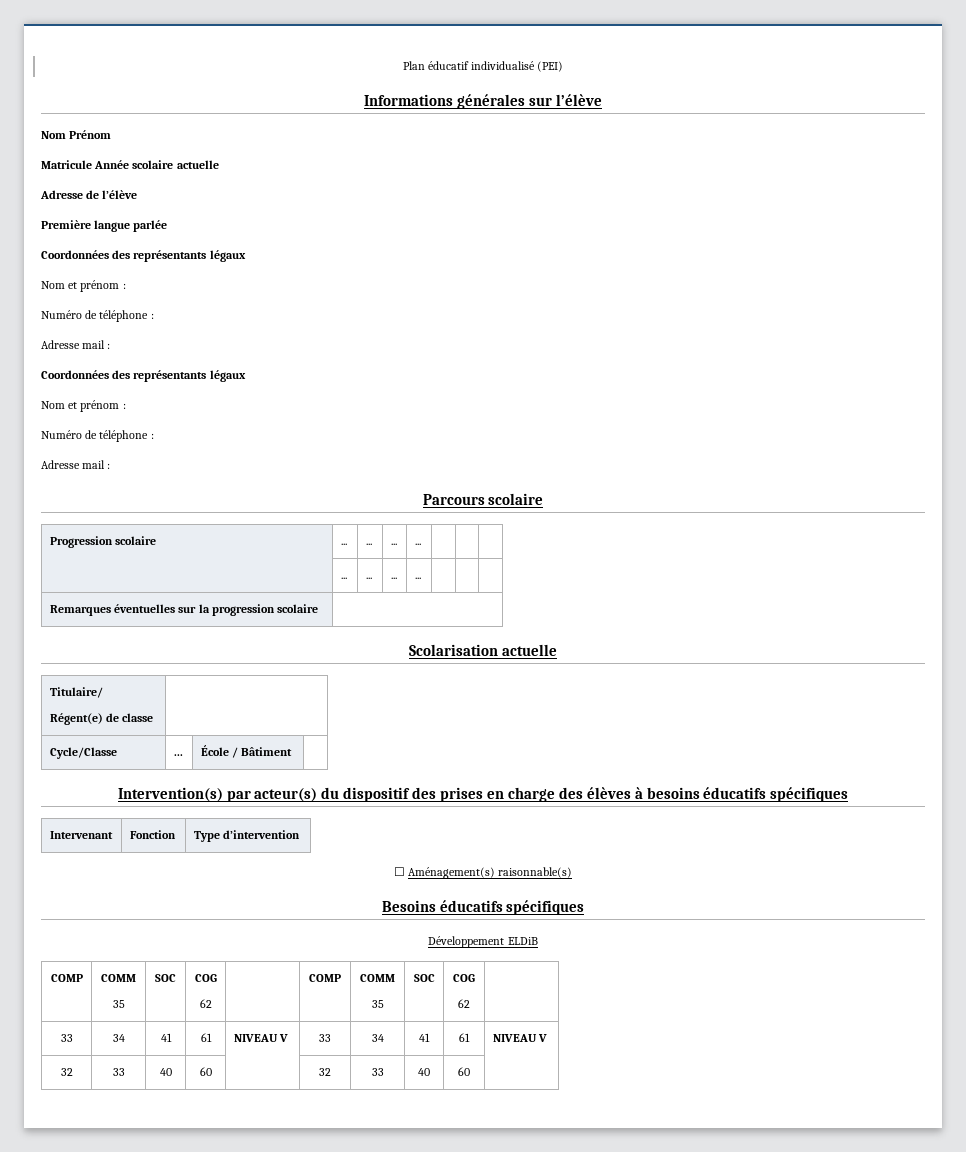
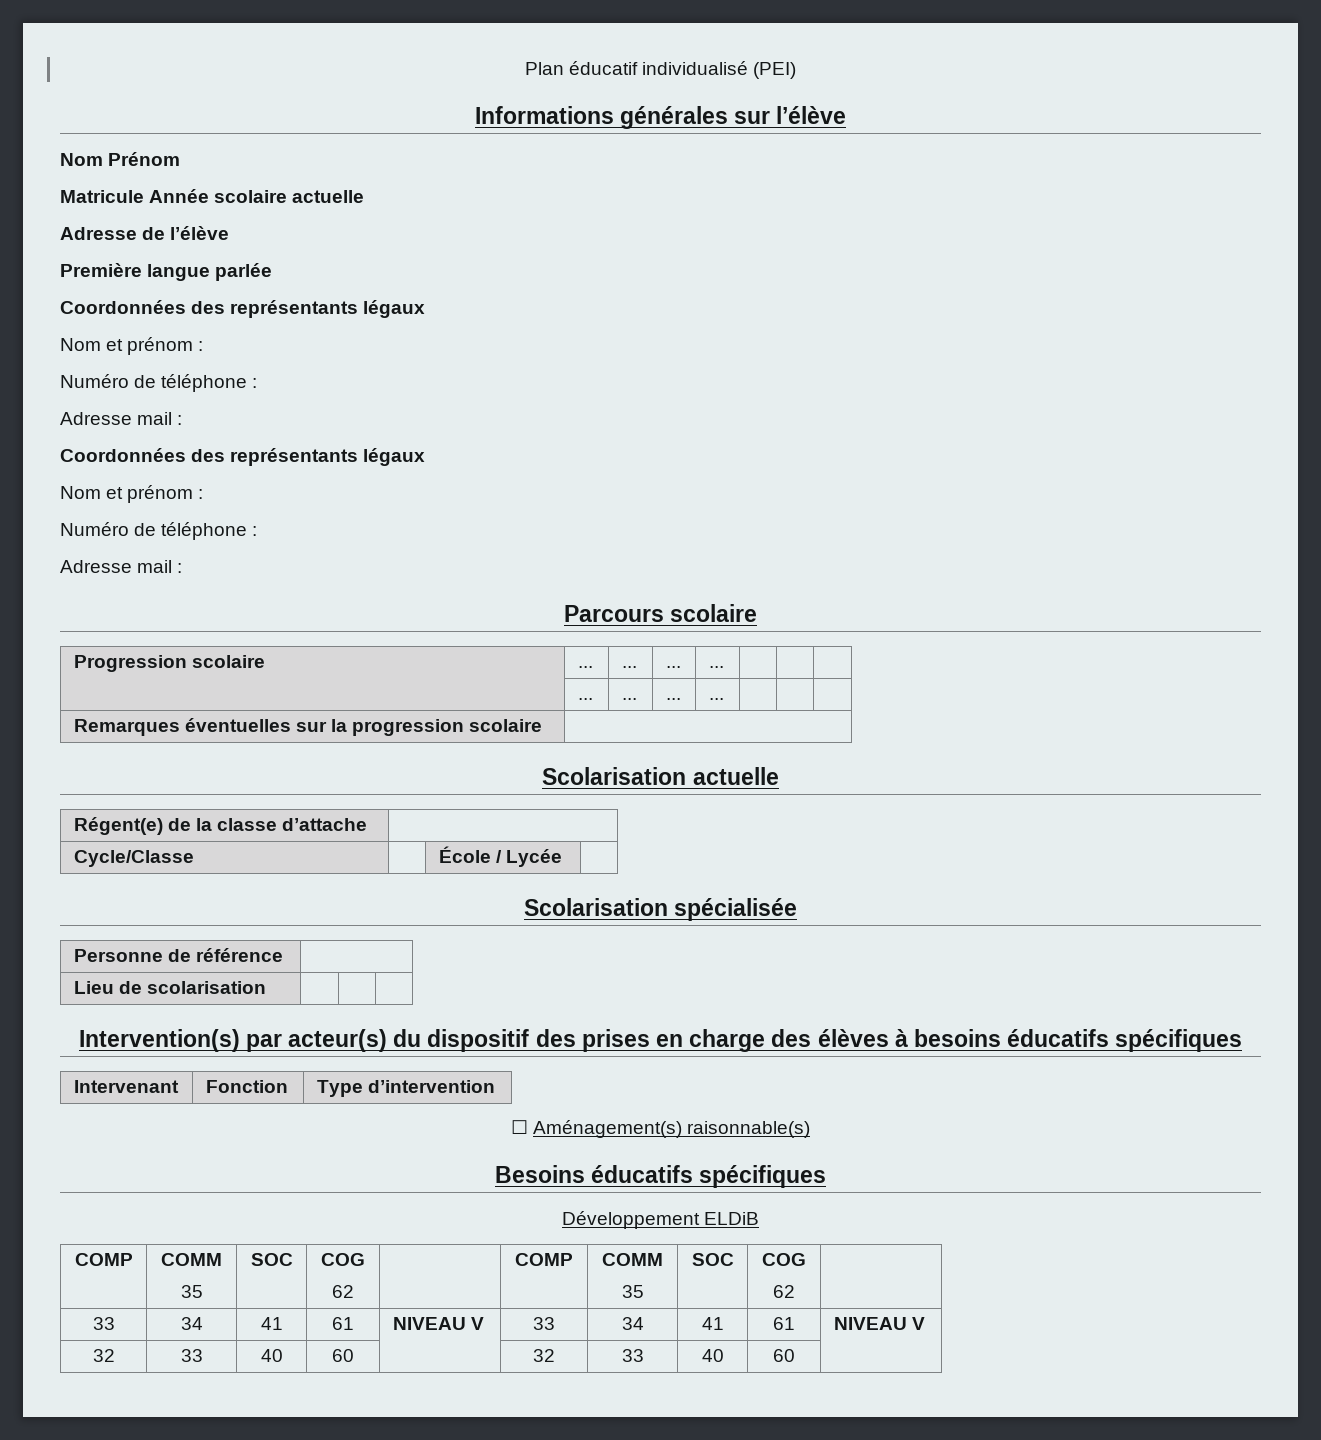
[49,687,103,698] Titulaire/ // -> (779, 776) none
(120, 717) none -> [196,818,213,831] la
(154, 717) none -> [282,818,368,831] d’attache
[173,754,183,756] ... -> (194, 858) none
[241,747,293,756] Bâtiment -> [506,849,563,867] [523,898,798,921] [73,948,284,962] [73,981,267,994] Lycée | // Scolarisation spécialisée // Personne de référence | // Lieu de scolarisation | |

